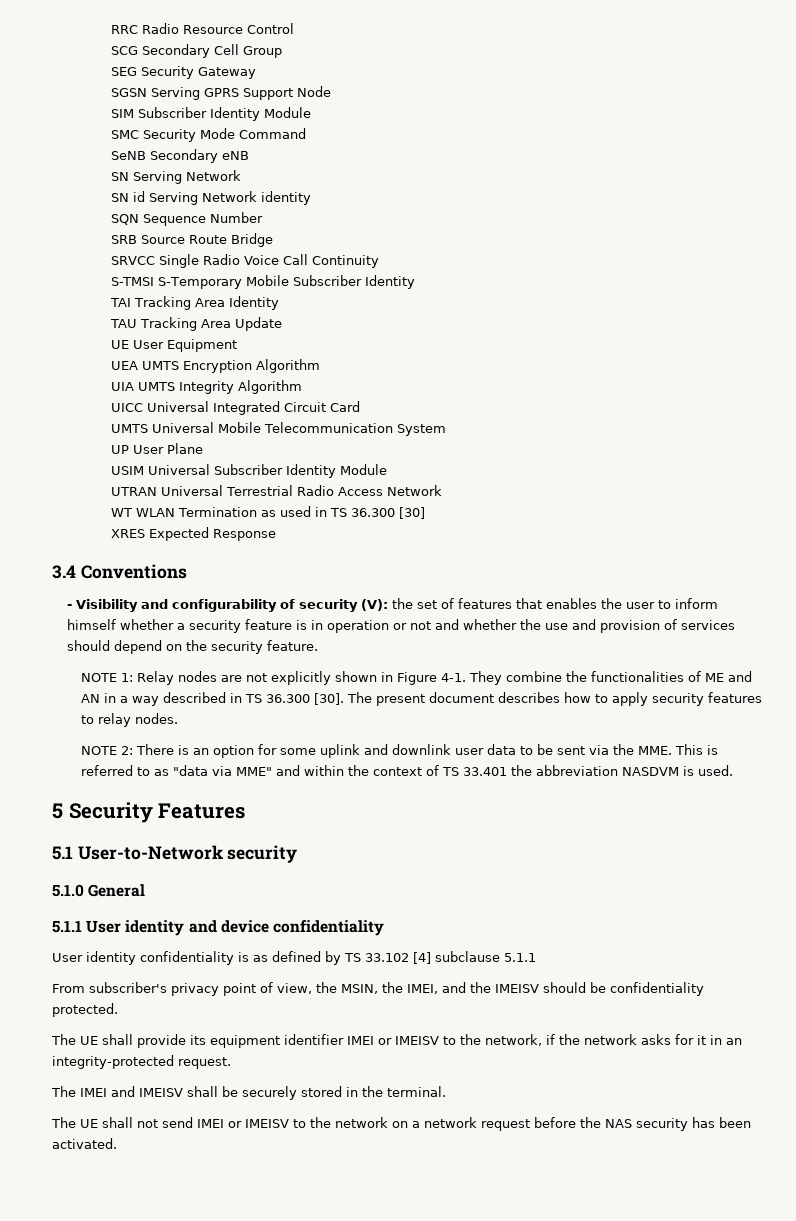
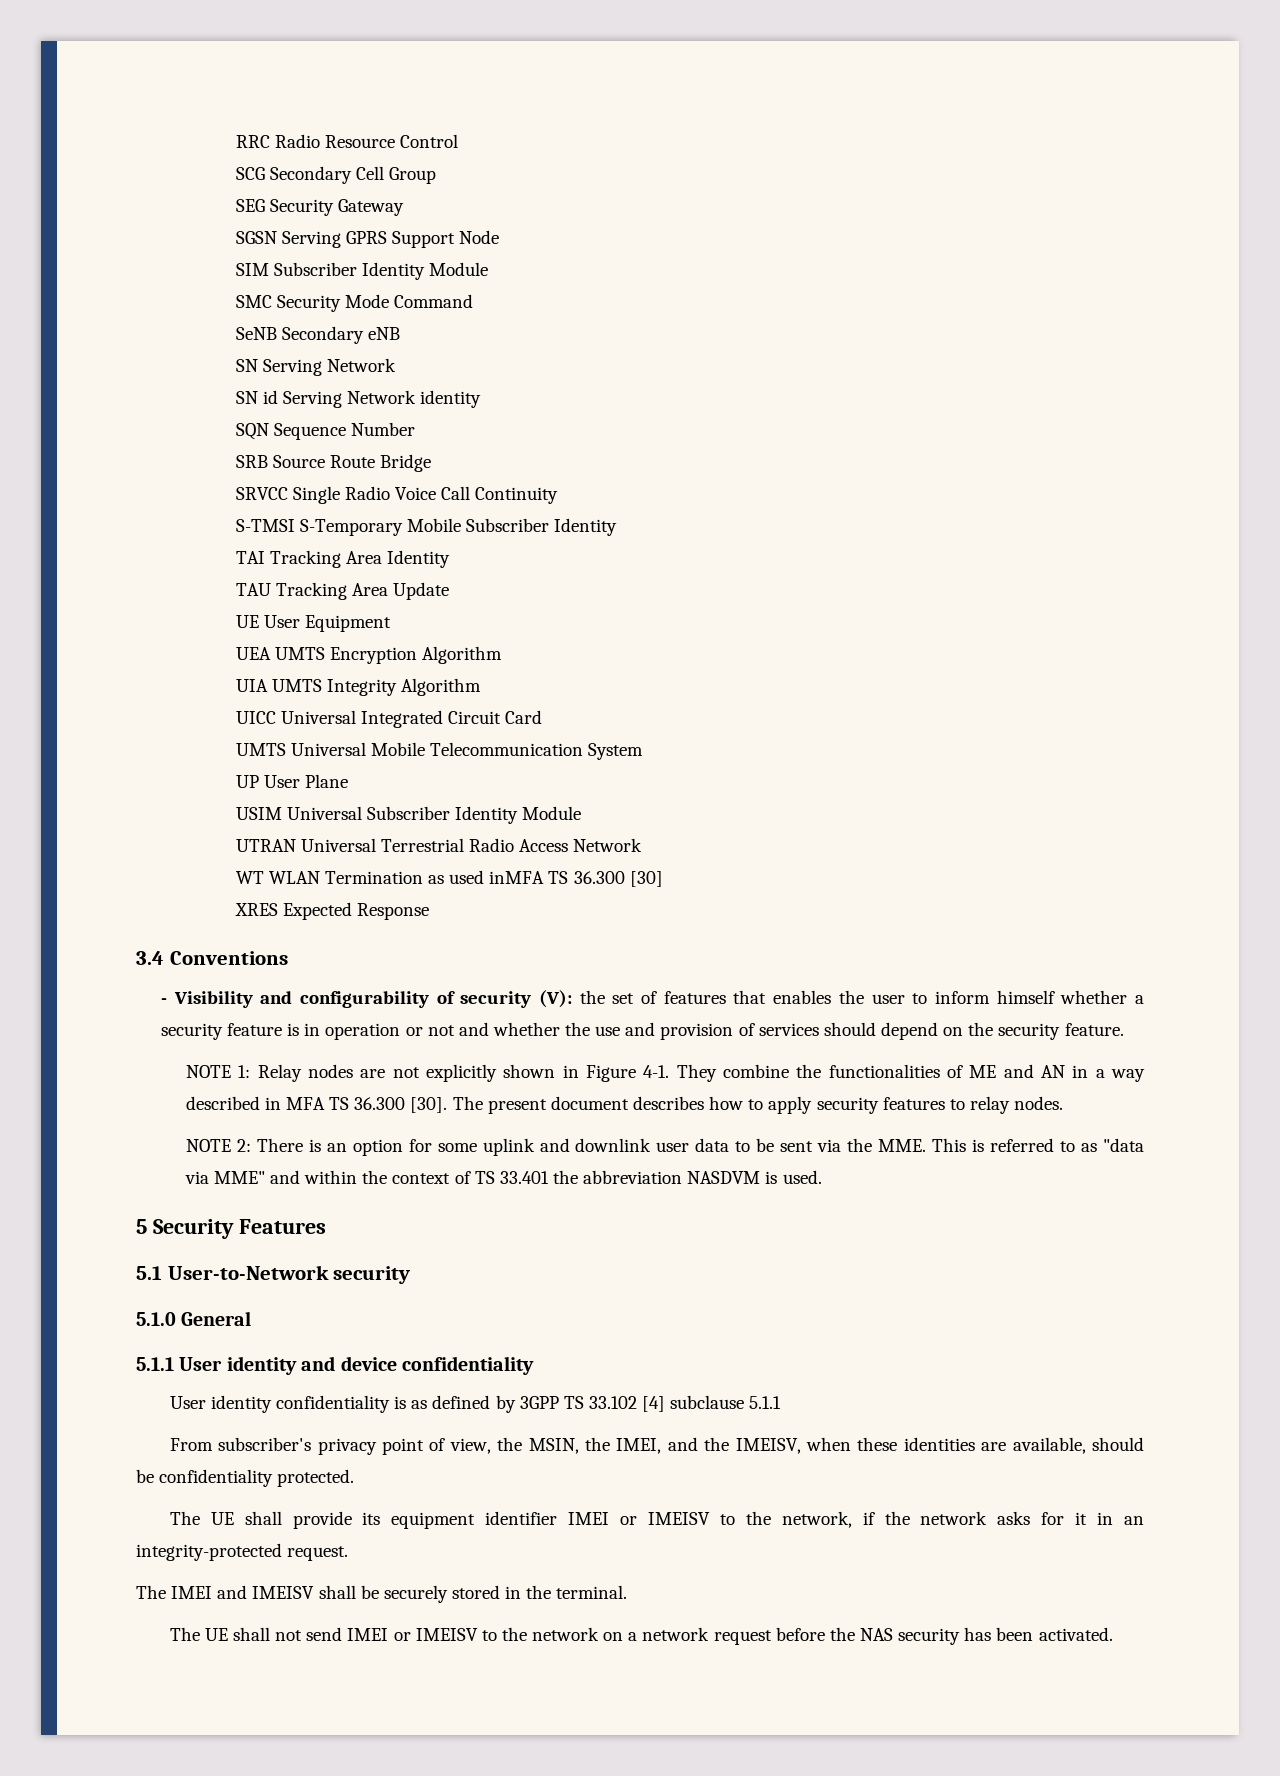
[315,507,328,517] in -> [489,871,545,884] inMFA
(243, 698) none -> [286,1097,326,1110] MFA
(341, 958) none -> [519,1396,559,1409] 3GPP
[495,984,539,993] IMEISV -> [735,1437,1086,1454] IMEISV, when these identities are available,

